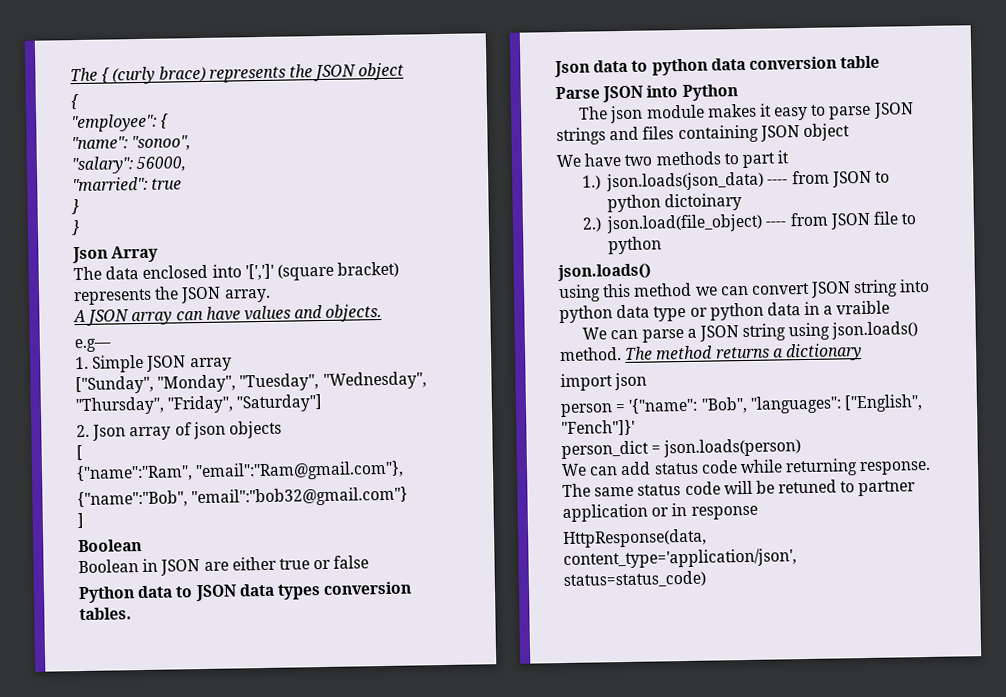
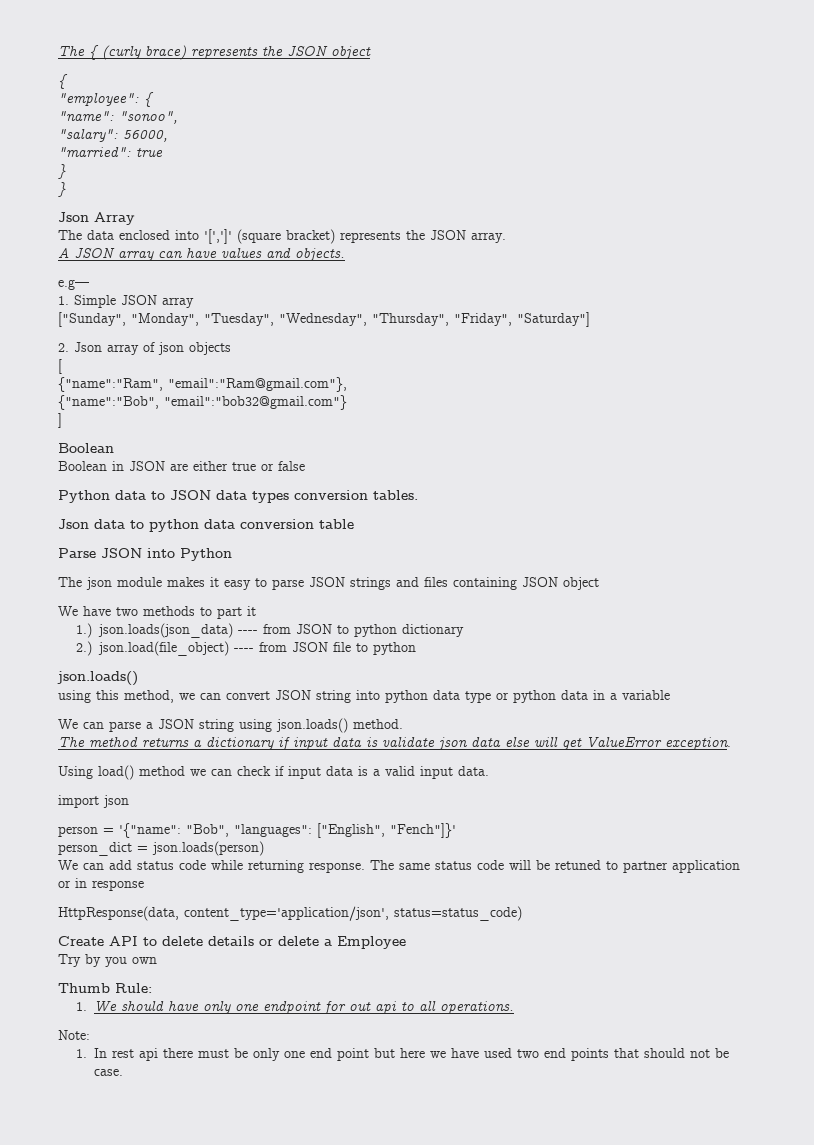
[664,193,743,212] dictoinary -> [402,624,465,637] dictionary
[633,282,693,297] method -> [124,690,174,703] method,
[836,300,891,315] vraible -> [622,690,670,700] variable
(622, 354) none -> (403, 724) //
(862, 352) none -> [278,736,731,750] [58,765,489,780] if input data is validate json data else will get ValueError exception. // Using load() method we can check if input data is a valid input data.
(706, 579) none -> [58,936,406,949] [58,954,157,967] [58,983,152,993] [76,1000,515,1014] [58,1030,90,1040] [76,1048,730,1061] [94,1069,124,1076] // Create API to delete details or delete a Employee // Try by you own // Thumb Rule: // 1. We should have only one endpoint for out api to all operations. // Note: // 1. In rest api there must be only one end point but here we have used two end points that should not be case.

